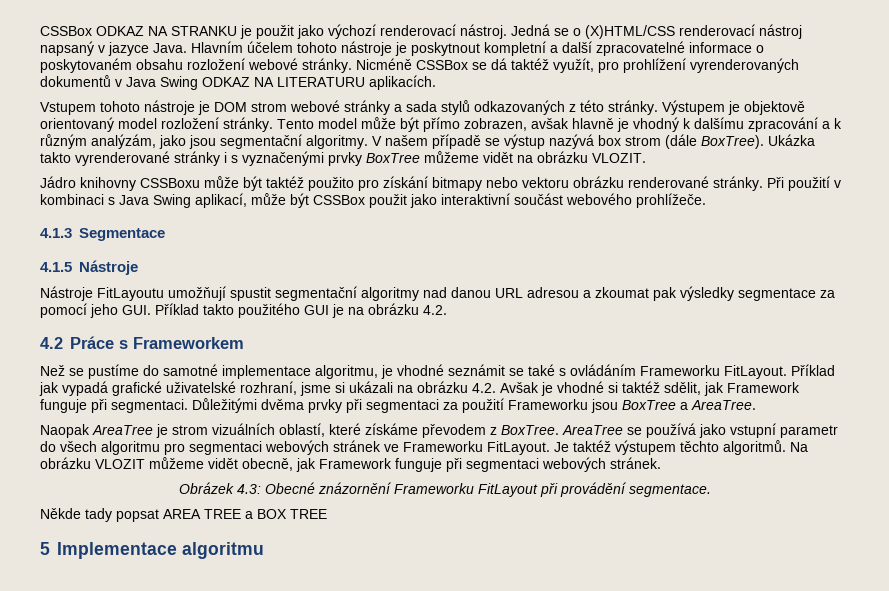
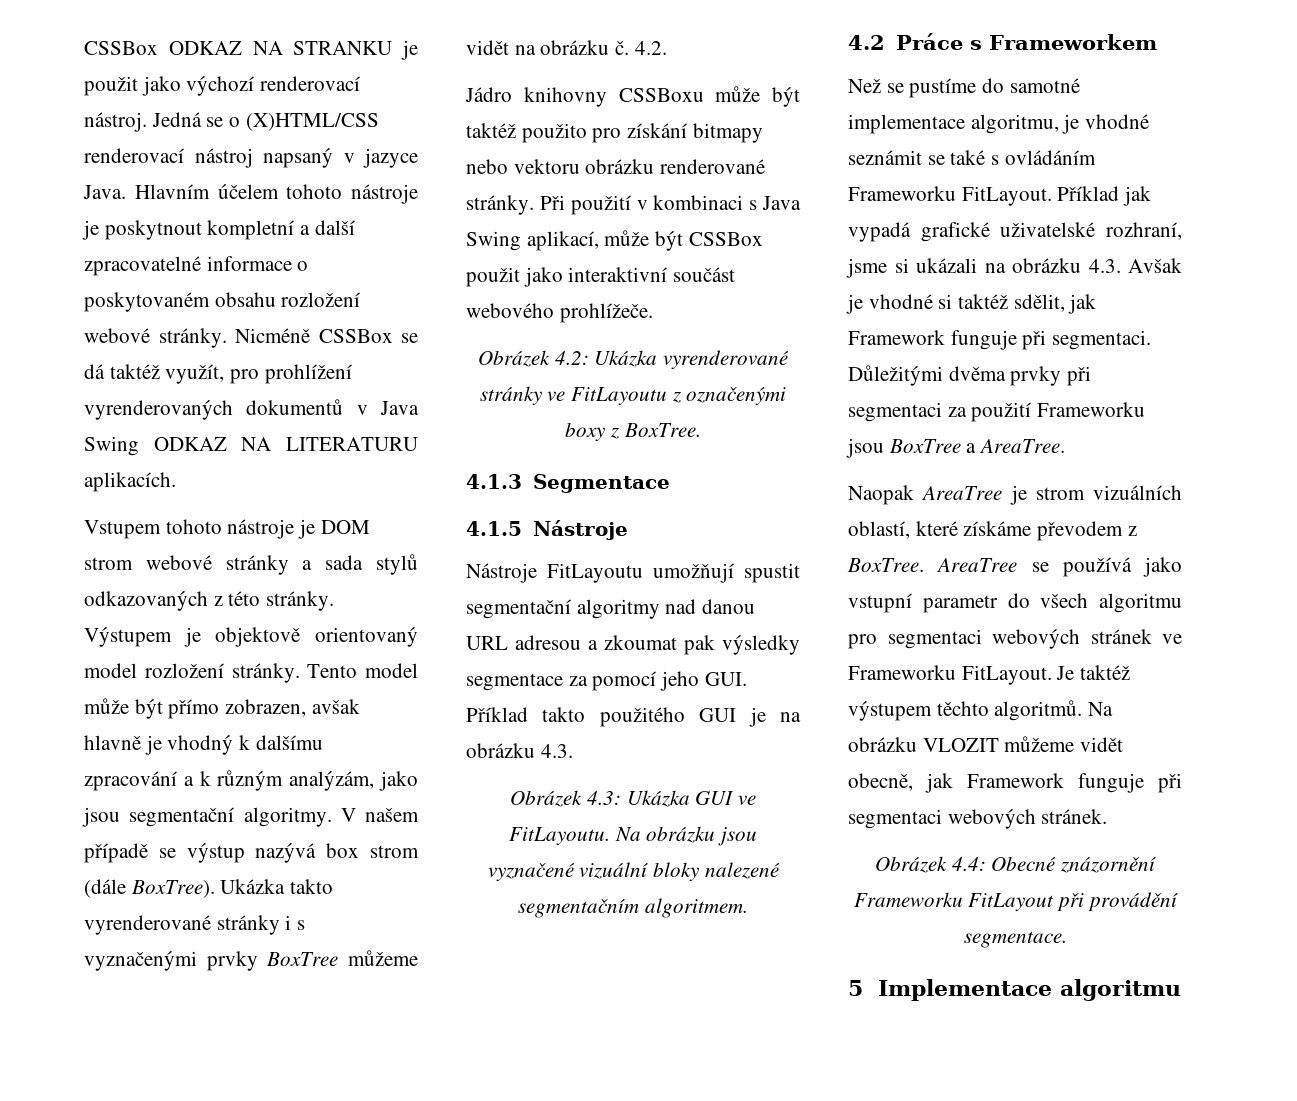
[592,153,646,163] VLOZIT. -> [615,41,667,55] č. 4.2.
(706, 200) none -> [477,350,790,370] [479,386,787,406] [565,422,701,442] // Obrázek 4.2: Ukázka vyrenderované stránky ve FitLayoutu z označenými boxy z BoxTree.
[423,305,447,315] 4.2. -> [540,744,573,758] [510,790,756,807] [508,826,758,846] [487,862,780,882] [518,898,748,918] 4.3. // Obrázek 4.3: Ukázka GUI ve FitLayoutu. Na obrázku jsou vyznačené vizuální bloky nalezené segmentačním algoritmem.
[472,383,496,393] 4.2. -> [1088,259,1121,273] 4.3.
[236,484,261,494] 4.3: -> [951,856,986,871] 4.4:
[40,508,327,522] // Někde tady popsat AREA TREE a BOX TREE -> (1067, 939) none

